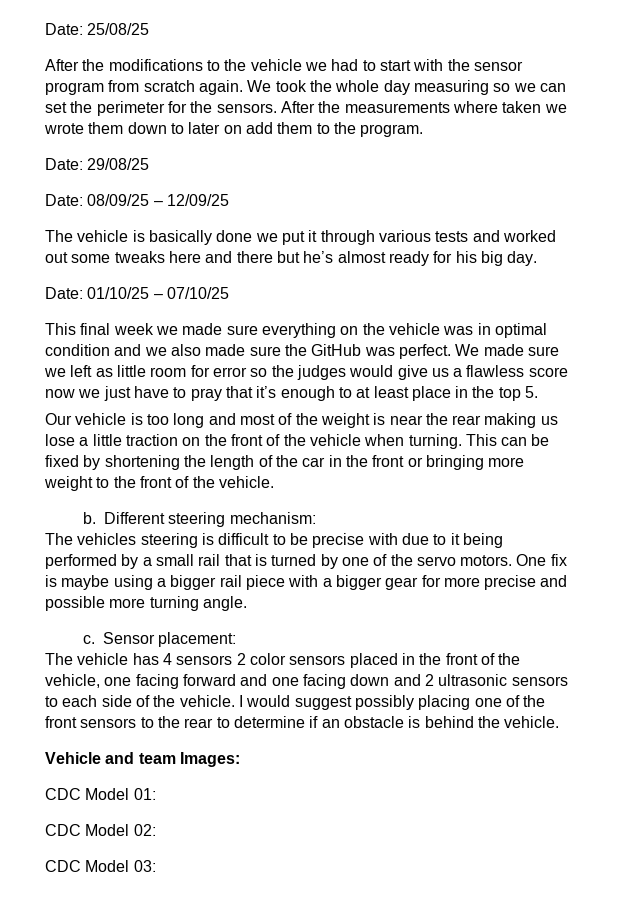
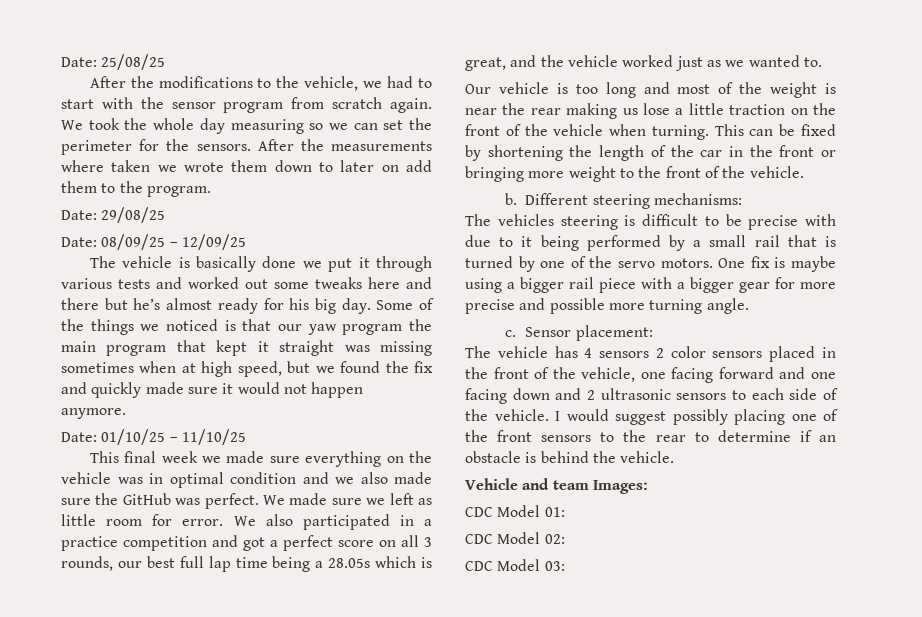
[250,59,302,71] vehicle -> [304,76,359,91] vehicle,
(538, 258) none -> [376,298,434,310] [61,319,432,335] [61,340,432,356] [61,361,434,377] [61,382,364,398] [61,408,126,419] Some of the things we noticed is that our yaw program the main program that kept it straight was missing sometimes when at high speed, but we found the fix and quickly made sure it would not happen anymore.
[166,287,229,299] 07/10/25 -> [181,429,246,445] 11/10/25
[212,365,568,380] [45,386,539,401] error so the judges would give us a flawless score now we just have to pray that it’s enough to at least place in the top 5. -> [182,514,432,530] [61,535,432,551] [61,556,432,572] [465,55,822,71] error. We also participated in a practice competition and got a perfect score on all 3 rounds, our best full lap time being a 28.05s which is great, and the vehicle worked just as we wanted to.
[229,512,316,524] mechanism: -> [654,193,743,205] mechanisms:

